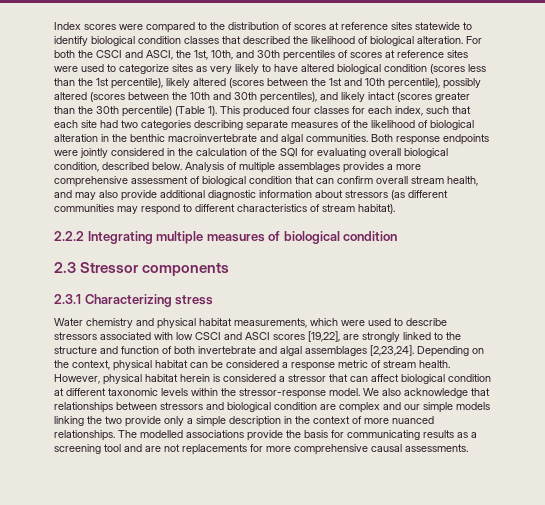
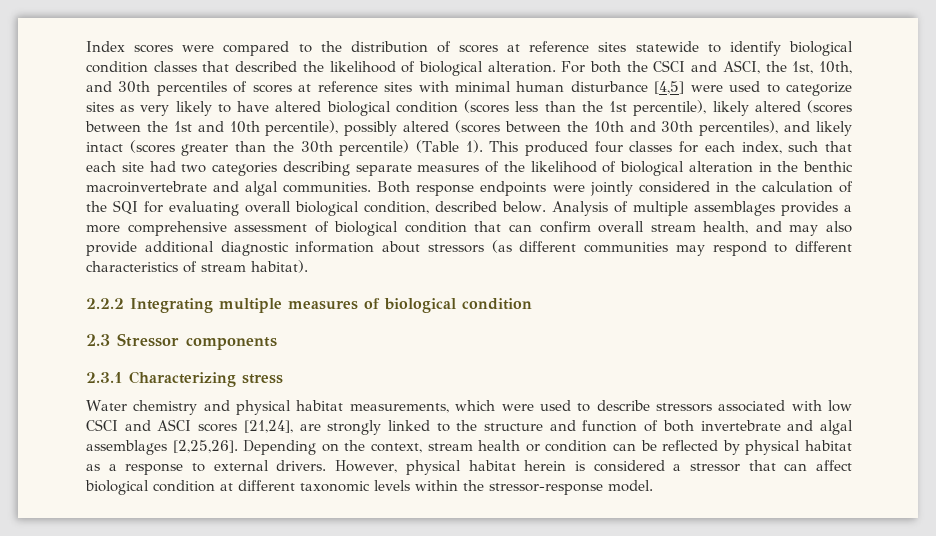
(468, 54) none -> [418,81,685,94] with minimal human disturbance [4,5]
[308,331,340,342] [19,22], -> [243,420,293,433] [21,24],
[370,345,414,356] [2,23,24]. -> [172,440,238,453] [2,25,26].
[113,360,450,371] physical habitat can be considered a response metric of stream health. -> [427,440,853,455] [86,460,327,475] stream health or condition can be reflected by physical habitat as a response to external drivers.
[363,388,490,398] [54,402,490,413] [54,416,434,427] [54,430,477,441] [54,444,468,455] We also acknowledge that relationships between stressors and biological condition are complex and our simple models linking the two provide only a simple description in the context of more nuanced relationships. The modelled associations provide the basis for communicating results as a screening tool and are not replacements for more comprehensive causal assessments. -> (653, 486) none

